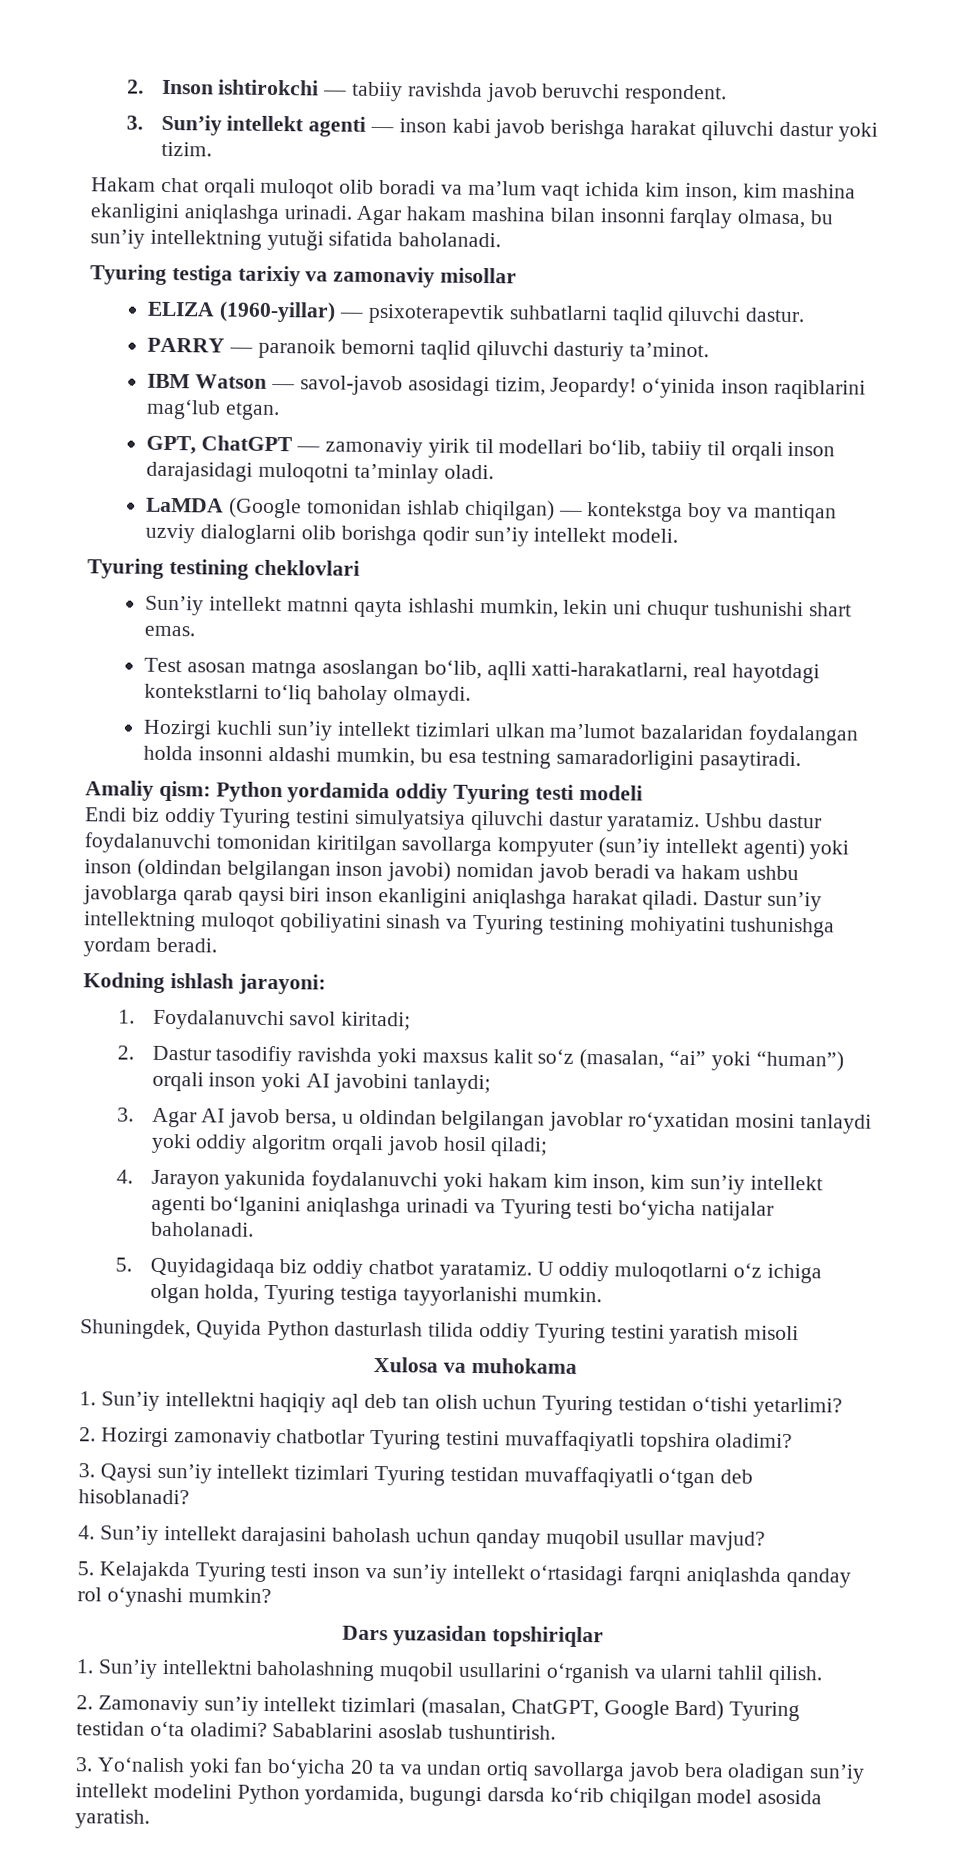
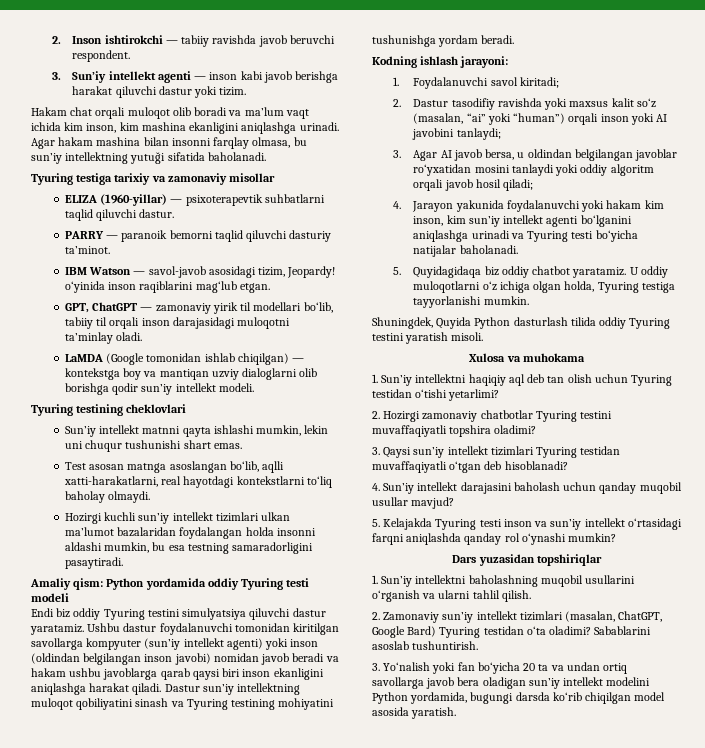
[744,1325,800,1341] misoli -> [451,332,484,341] misoli.

